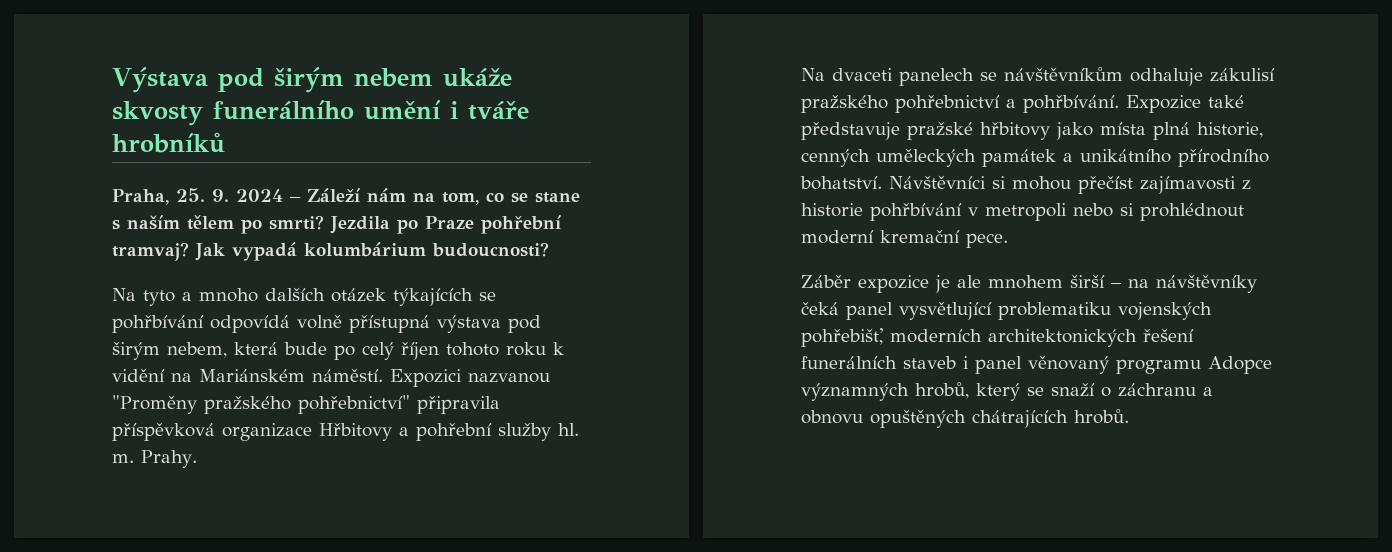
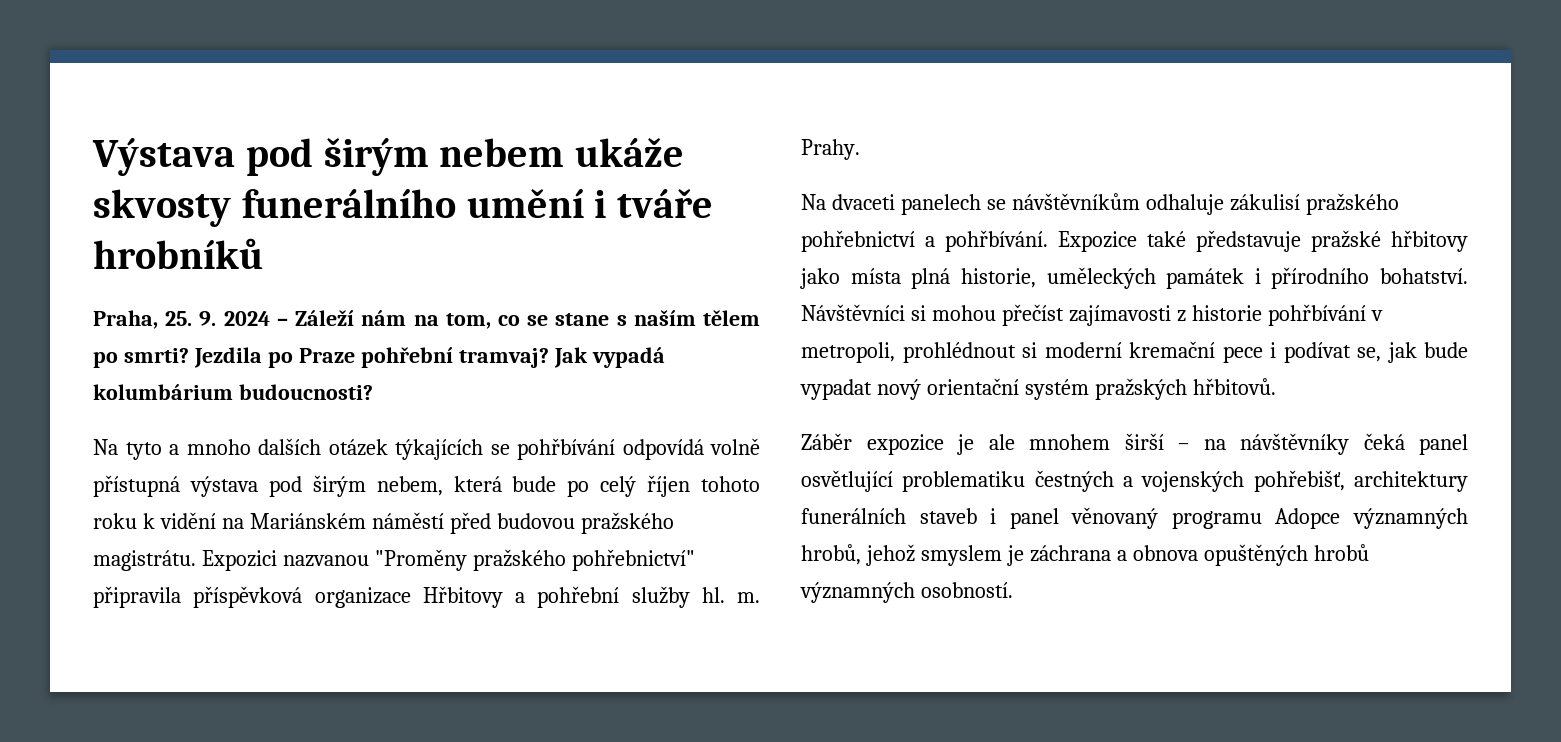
[312,368,383,382] náměstí. -> [371,512,674,534] [93,550,196,571] náměstí před budovou pražského magistrátu.
[801,149,870,167] cenných -> (1036, 278) none
[1063,149,1171,163] a unikátního -> [1254,268,1261,284] i
[985,203,1244,221] [801,230,1008,248] metropoli nebo si prohlédnout moderní kremační pece. -> [801,341,1468,363] [800,378,1276,400] metropoli, prohlédnout si moderní kremační pece i podívat se, jak bude vypadat nový orientační systém pražských hřbitovů.
[899,301,1212,320] [801,328,1194,347] vysvětlující problematiku vojenských pohřebišť, moderních architektonických řešení -> [801,470,1468,492] osvětlující problematiku čestných a vojenských pohřebišť, architektury
[976,383,1213,401] [801,409,1129,428] který se snaží o záchranu a obnovu opuštěných chátrajících hrobů. -> [865,544,1369,566] [800,582,1013,603] jehož smyslem je záchrana a obnova opuštěných hrobů významných osobností.

